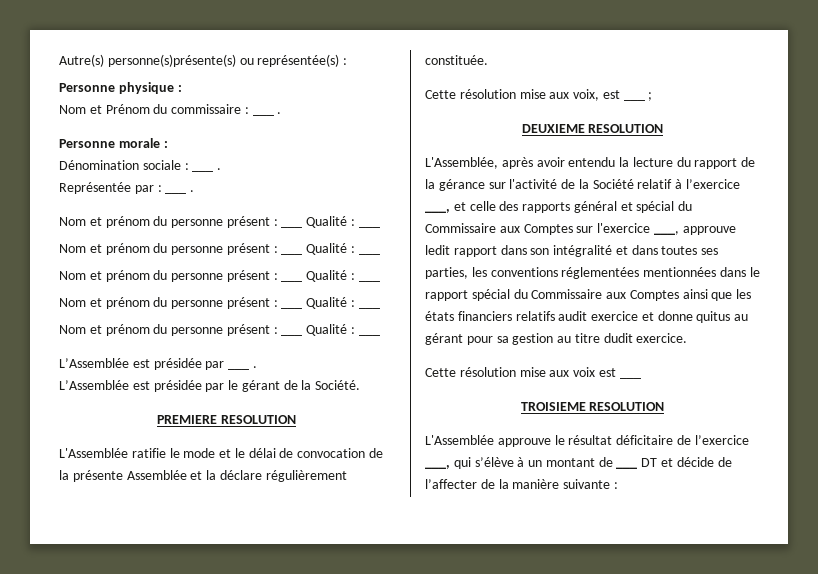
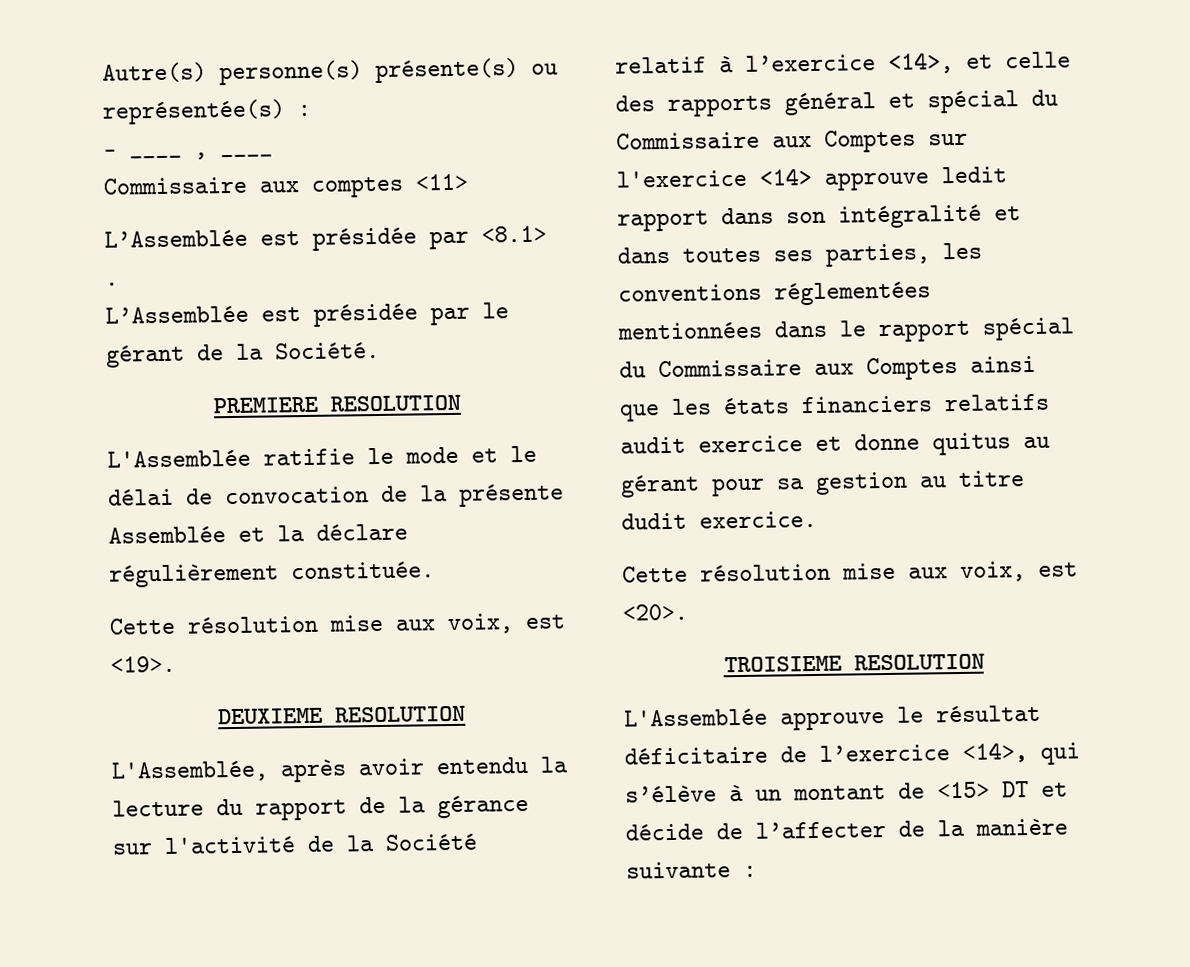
[107,54,236,67] personne(s)présente(s) -> [219,58,519,86] personne(s) présente(s)
[59,82,182,94] [59,104,249,114] [252,114,274,116] [277,112,282,114] [59,138,168,148] [59,160,189,170] [192,170,214,172] [217,168,222,170] [59,182,162,194] [165,192,187,194] [190,190,195,192] [59,216,278,228] [281,216,356,228] [358,226,380,228] [59,243,278,255] [281,243,356,255] [358,253,380,255] [59,270,278,282] [281,270,356,282] [358,280,380,282] [59,297,278,309] [281,297,356,309] [358,307,380,309] [59,324,278,336] [281,324,356,336] [358,334,380,336] [59,358,250,370] Personne physique : // Nom et Prénom du commissaire : ___ . // Personne morale : // Dénomination sociale : ___ . // Représentée par : ___ . // Nom et prénom du personne présent : ___ Qualité : ___ // Nom et prénom du personne présent : ___ Qualité : ___ // Nom et prénom du personne présent : ___ Qualité : ___ // Nom et prénom du personne présent : ___ Qualité : ___ // Nom et prénom du personne présent : ___ Qualité : ___ // L’Assemblée est présidée par ___ -> [103,149,273,160] [103,173,468,198] [104,225,547,251] - ____ , ____ // Commissaire aux comptes <11> // L’Assemblée est présidée par <8.1>
[623,92,653,101] ___ ; -> [110,655,176,673] <19>.
[425,209,450,213] ___, -> [888,52,954,74] <14>,
[653,231,679,235] ___, -> [759,167,812,186] <14>
[573,367,616,377] [619,377,641,379] voix est ___ -> [960,561,1078,582] [622,603,688,621] voix, est <20>.
[425,465,450,469] ___, -> [962,742,1028,763] <14>,
[616,467,638,469] ___ -> [937,781,990,799] <15>

